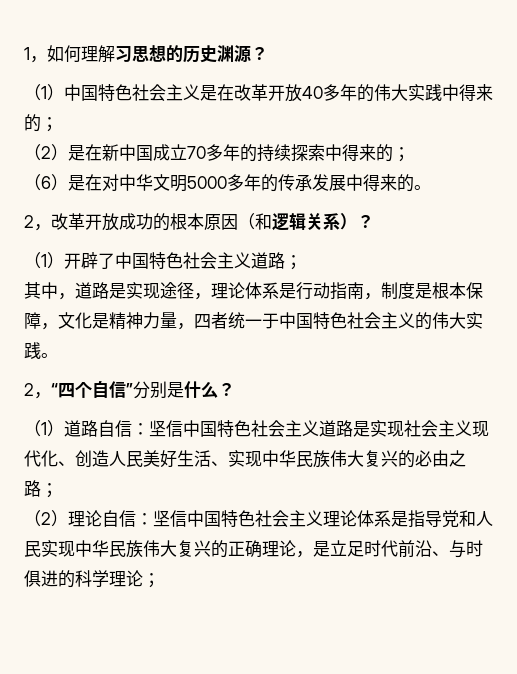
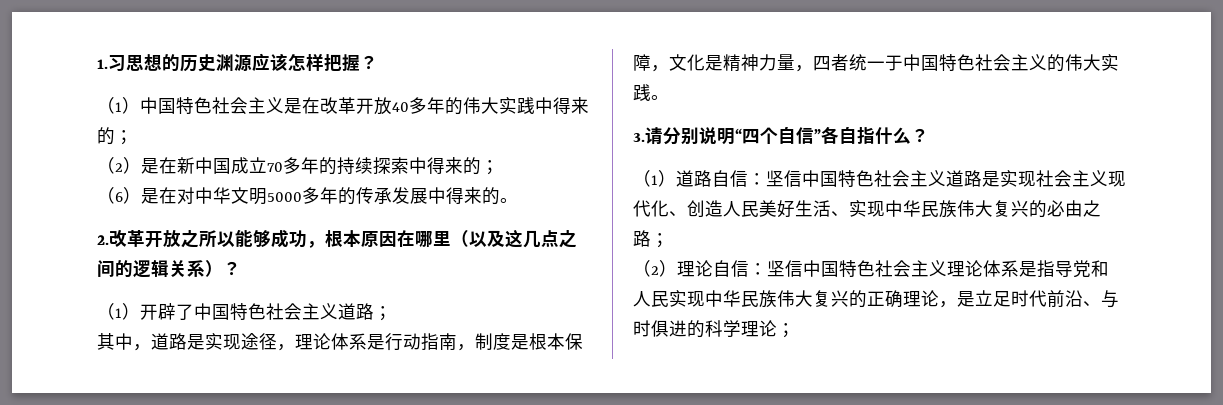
[24,45,115,63] 1，如何理解 -> [97,59,108,69] 1.
(251, 54) none -> [252,53,360,72] 应该怎样把握
[24,213,272,231] 2，改革开放成功的根本原因（和 -> [97,229,577,248] [97,260,133,277] 2.改革开放之所以能够成功，根本原因在哪里（以及这几点之间的
[24,383,51,399] 2， -> [633,127,735,145] 3.请分别说明
[133,381,184,399] 分别是 -> [821,126,875,144] 各自指

